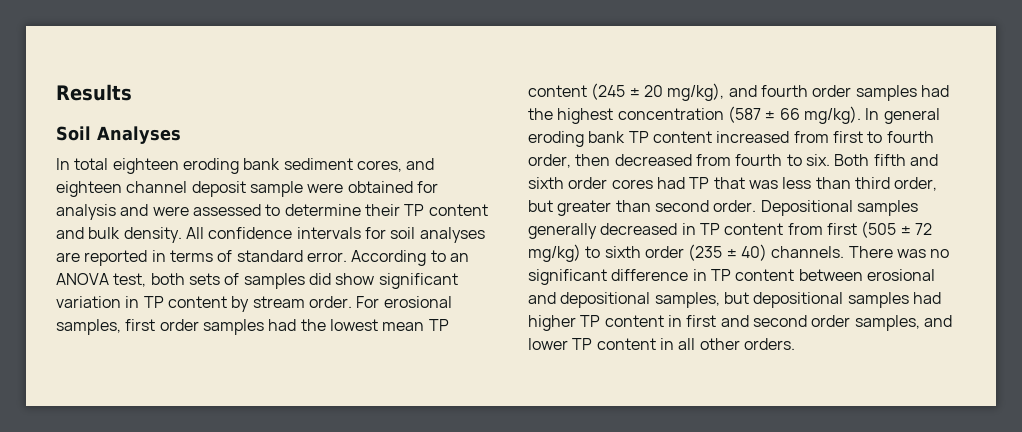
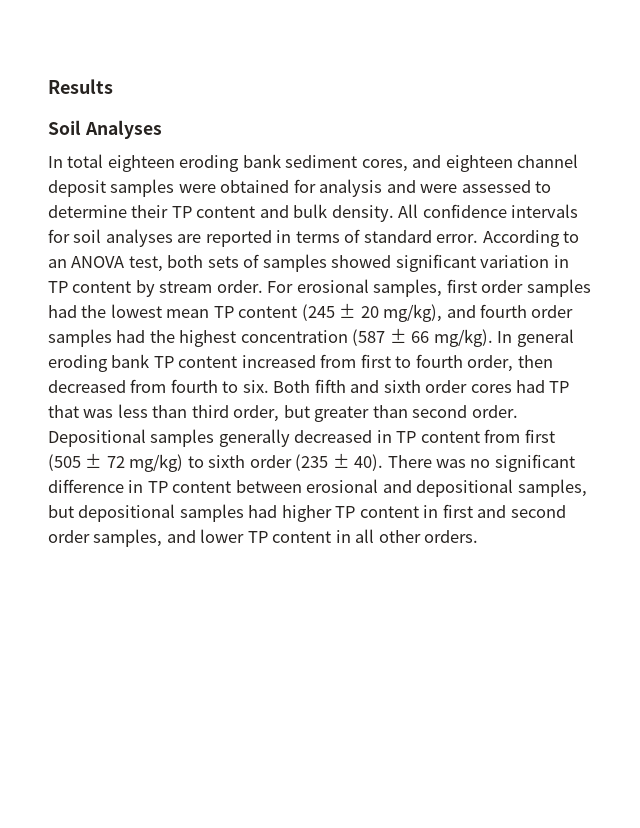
[249,181,303,197] sample -> [110,179,175,197] samples
[308,273,375,285] did show -> [331,255,392,268] showed
[740,244,845,261] 40) channels. -> [354,454,384,471] 40).

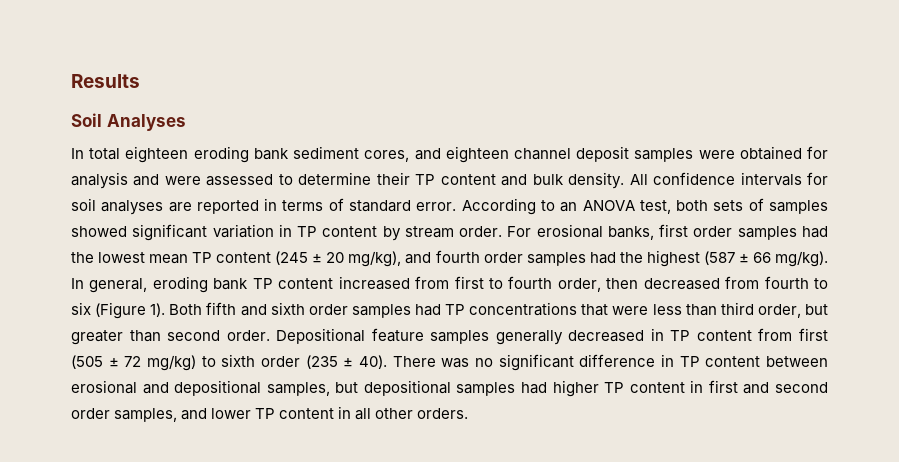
[373,279,443,297] samples, -> [607,226,654,240] banks,
[240,330,348,343] concentration -> (700, 258) none
[516,329,574,347] general -> [89,278,148,293] general,
[242,380,269,393] six. -> [71,302,166,319] six (Figure 1).
[470,384,512,393] cores -> [351,304,411,318] samples
[48,405,114,418] that was -> [469,302,649,316] concentrations that were
(146, 438) none -> [371,328,424,342] feature

